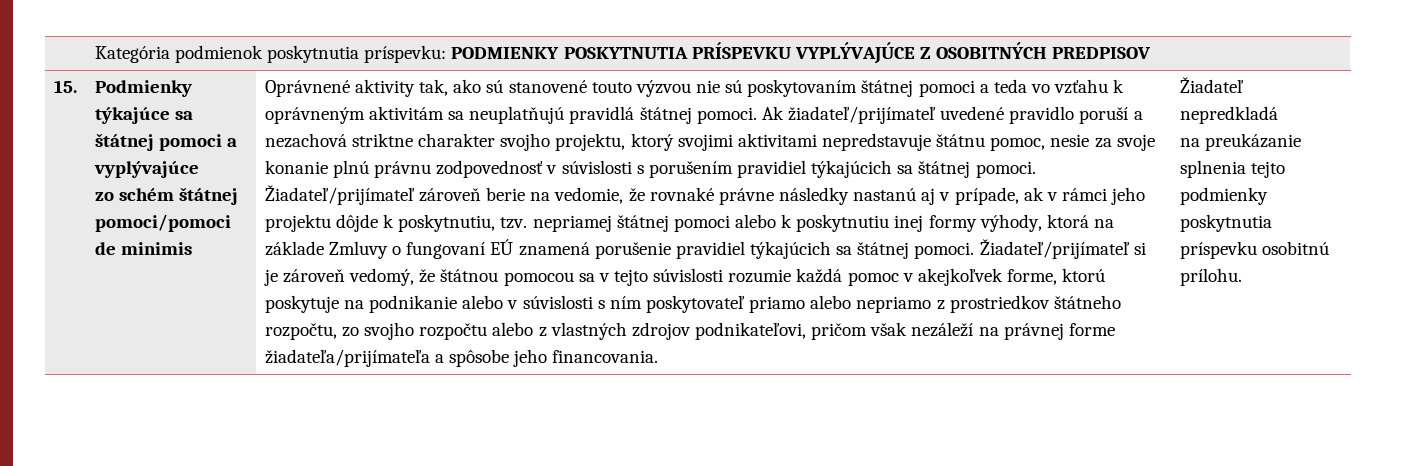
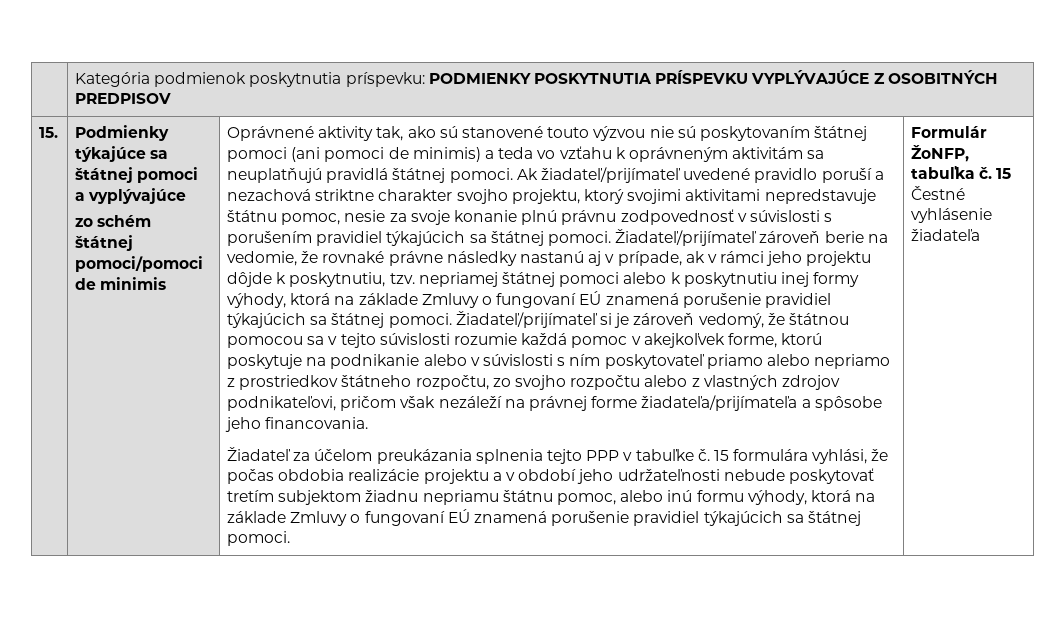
(975, 88) none -> [291,147,481,162] (ani pomoci de minimis)
[1179,77,1244,93] [1179,106,1278,124] [1179,133,1302,151] [1179,160,1286,178] [1179,187,1268,205] [1179,214,1272,232] [1179,241,1330,259] [1179,268,1242,286] | Žiadateľ nepredkladá // na preukázanie splnenia tejto podmienky poskytnutia príspevku osobitnú prílohu. -> [227,447,889,464] [227,468,874,484] [227,490,876,505] [227,509,861,526] [227,531,291,546] [911,126,988,138] [911,145,970,162] [911,166,1012,179] [911,186,966,200] [911,208,993,223] [911,229,981,241] // Žiadateľ za účelom preukázania splnenia tejto PPP v tabuľke č. 15 formulára vyhlási, že počas obdobia realizácie projektu a v období jeho udržateľnosti nebude poskytovať tretím subjektom žiadnu nepriamu štátnu pomoc, alebo inú formu výhody, ktorá na základe Zmluvy o fungovaní EÚ znamená porušenie pravidiel týkajúcich sa štátnej pomoci. | Formulár ŽoNFP, tabuľka č. 15 Čestné vyhlásenie žiadateľa

